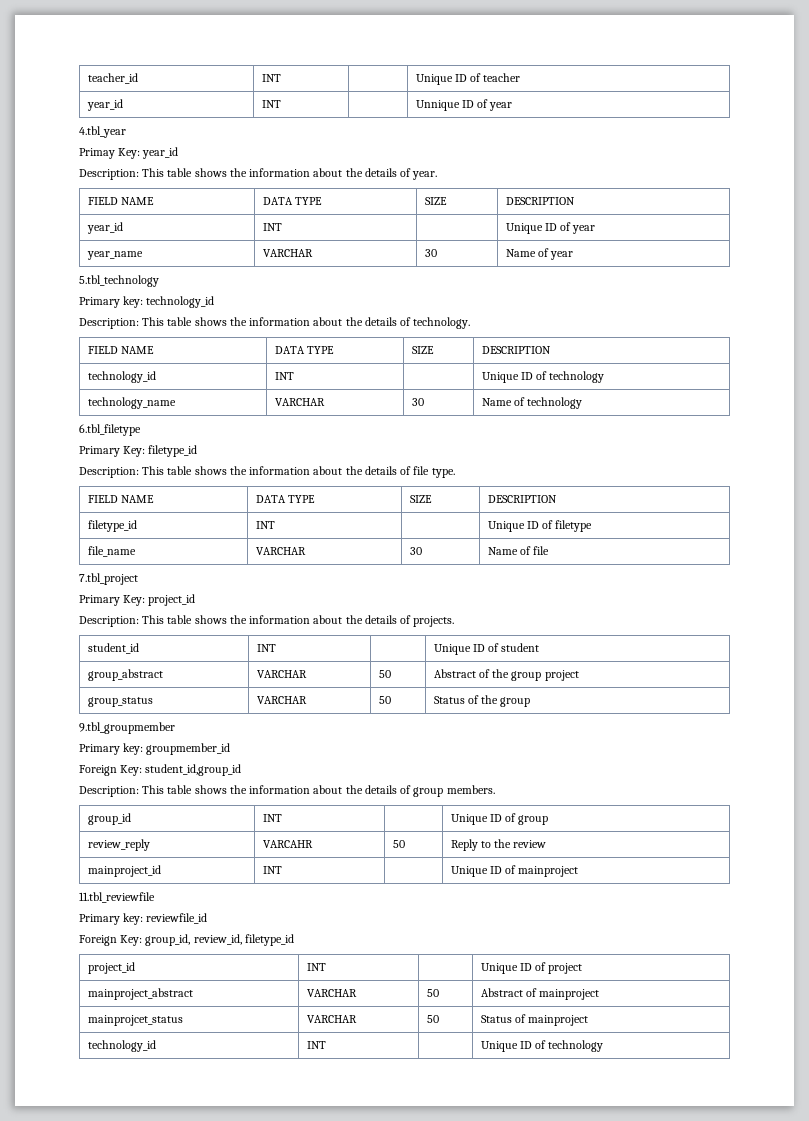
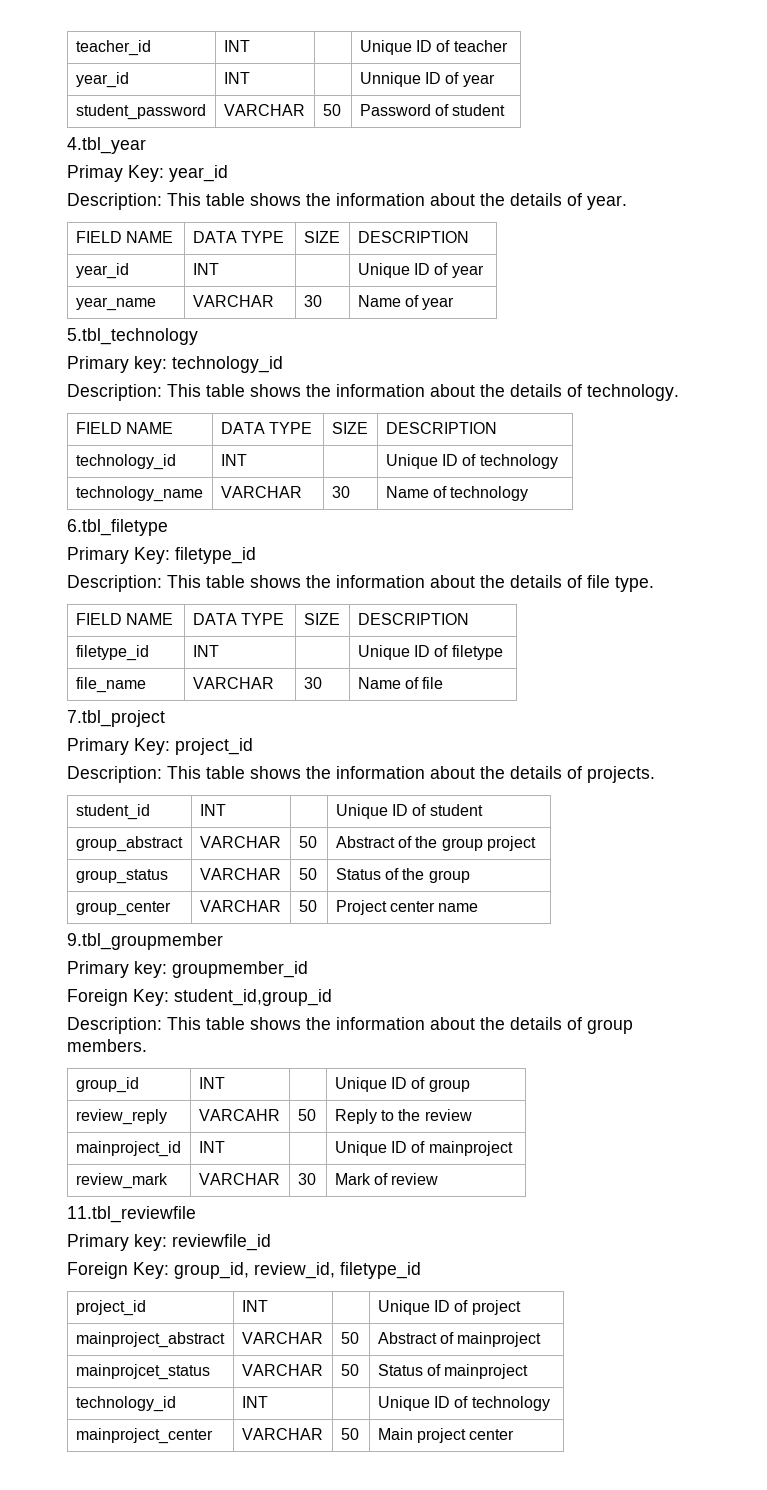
(513, 106) none -> [75,104,206,120] [223,104,305,116] [322,104,341,116] [359,104,506,116] // student_password | VARCHAR | 50 | Password of student
(531, 702) none -> [75,901,171,916] [199,900,281,912] [298,900,317,912] [335,900,479,915] // group_center | VARCHAR | 50 | Project center name
(579, 871) none -> [75,1173,168,1189] [198,1173,280,1185] [297,1173,316,1185] [334,1173,439,1185] // review_mark | VARCHAR | 30 | Mark of review
(604, 1046) none -> [75,1428,213,1444] [241,1428,323,1440] [340,1428,359,1440] [377,1428,515,1443] // mainproject_center | VARCHAR | 50 | Main project center

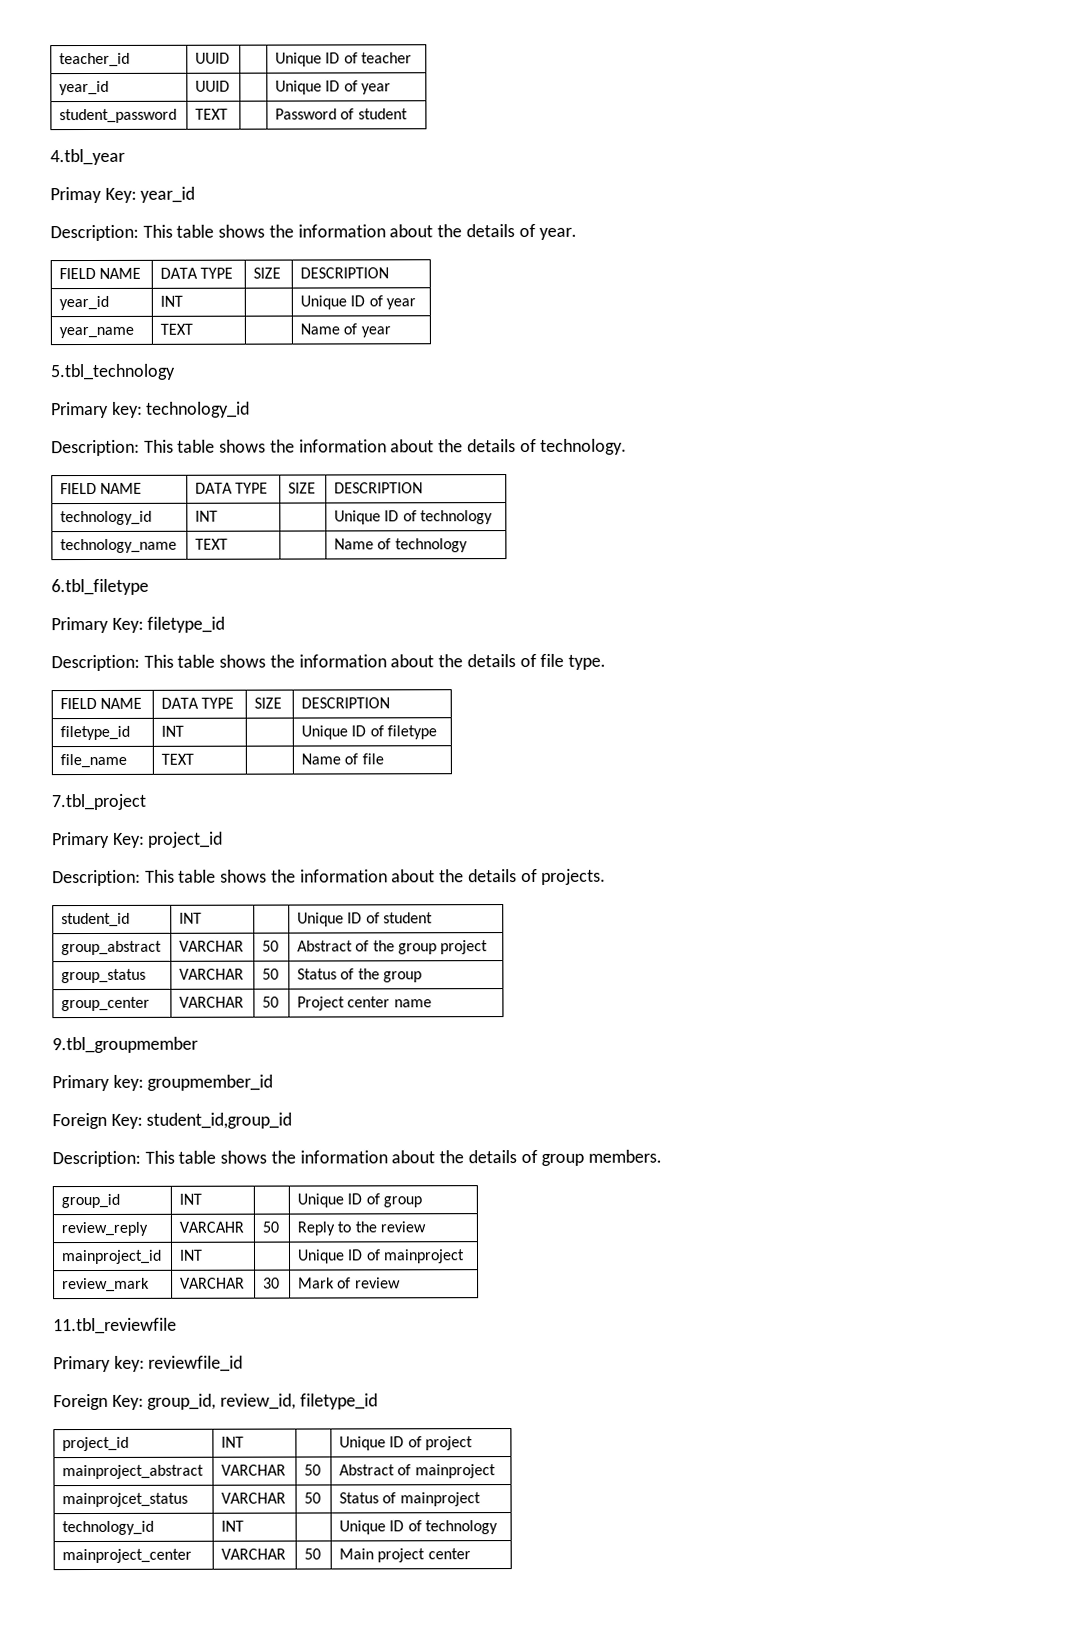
[223,40,250,52] INT -> [195,52,231,64] UUID
[223,72,250,84] [359,72,421,87] INT | | Unnique -> [195,80,231,92] [275,80,323,95] UUID | | Unique
[223,104,305,116] [322,104,341,116] VARCHAR | 50 -> [195,108,229,120] TEXT |
[192,295,274,307] [303,295,322,307] VARCHAR | 30 -> [160,323,194,335] TEXT |
[220,486,302,498] [331,486,350,498] VARCHAR | 30 -> [195,538,229,550] TEXT |
[192,677,274,689] [303,677,322,689] VARCHAR | 30 -> [161,753,195,765] TEXT |

